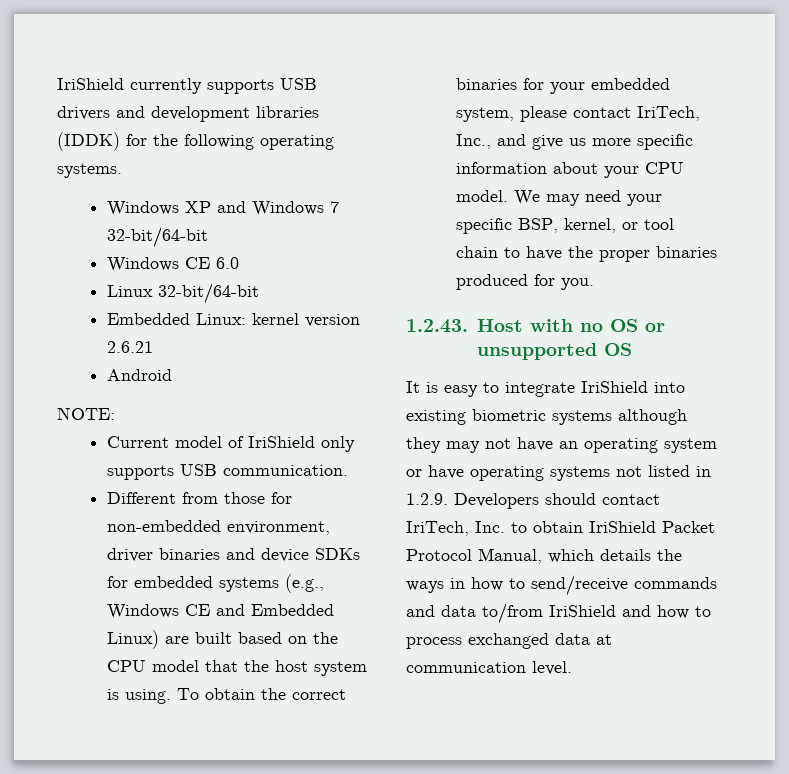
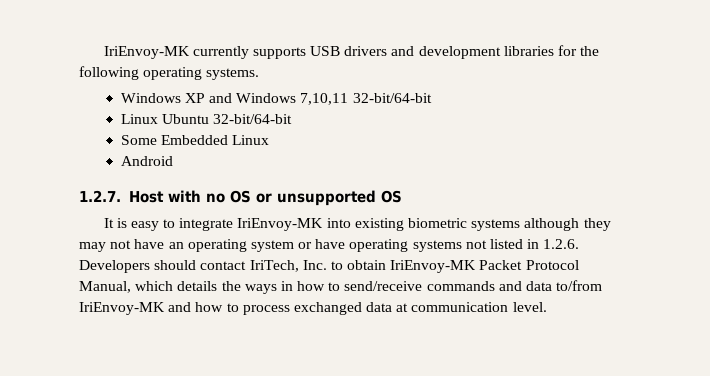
[57,78,124,90] IriShield -> [103,46,190,59] IriEnvoy-MK
[57,132,120,151] (IDDK) -> (554, 51) none
[329,201,339,213] [106,227,208,248] [106,257,239,272] [106,283,259,304] [106,313,360,327] [106,341,153,353] [106,369,172,381] [57,407,115,420] [106,436,355,452] [106,464,348,480] [106,492,292,504] [106,520,330,535] [106,548,360,562] [106,574,324,593] [106,604,334,619] [106,630,338,649] [106,660,367,676] [106,688,346,704] [455,78,670,94] [455,106,700,122] [455,134,693,150] [455,162,684,178] [455,190,662,206] [455,218,674,234] [455,246,717,262] [455,274,594,290] [406,319,468,333] 7 32-bit/64-bit // Windows CE 6.0 // Linux 32-bit/64-bit // Embedded Linux: kernel version 2.6.21 // Android // NOTE: // Current model of IriShield only supports USB communication. // Different from those for non-embedded environment, driver binaries and device SDKs for embedded systems (e.g., Windows CE and Embedded Linux) are built based on the CPU model that the host system is using. To obtain the correct binaries for your embedded system, please contact IriTech, Inc., and give us more specific information about your CPU model. We may need your specific BSP, kernel, or tool chain to have the proper binaries produced for you. // 1.2.43. -> [300,93,432,105] [120,114,293,124] [120,135,270,145] [120,156,173,166] [79,190,121,202] 7,10,11 32-bit/64-bit // Linux Ubuntu 32-bit/64-bit // Some Embedded Linux // Android // 1.2.7.
[581,381,648,393] IriShield -> [237,218,324,231] IriEnvoy-MK
[406,493,448,505] 1.2.9. -> [543,239,580,249] 1.2.6.
[589,521,656,533] IriShield -> [390,260,477,273] IriEnvoy-MK
[549,605,616,617] IriShield -> [79,302,165,315] IriEnvoy-MK

